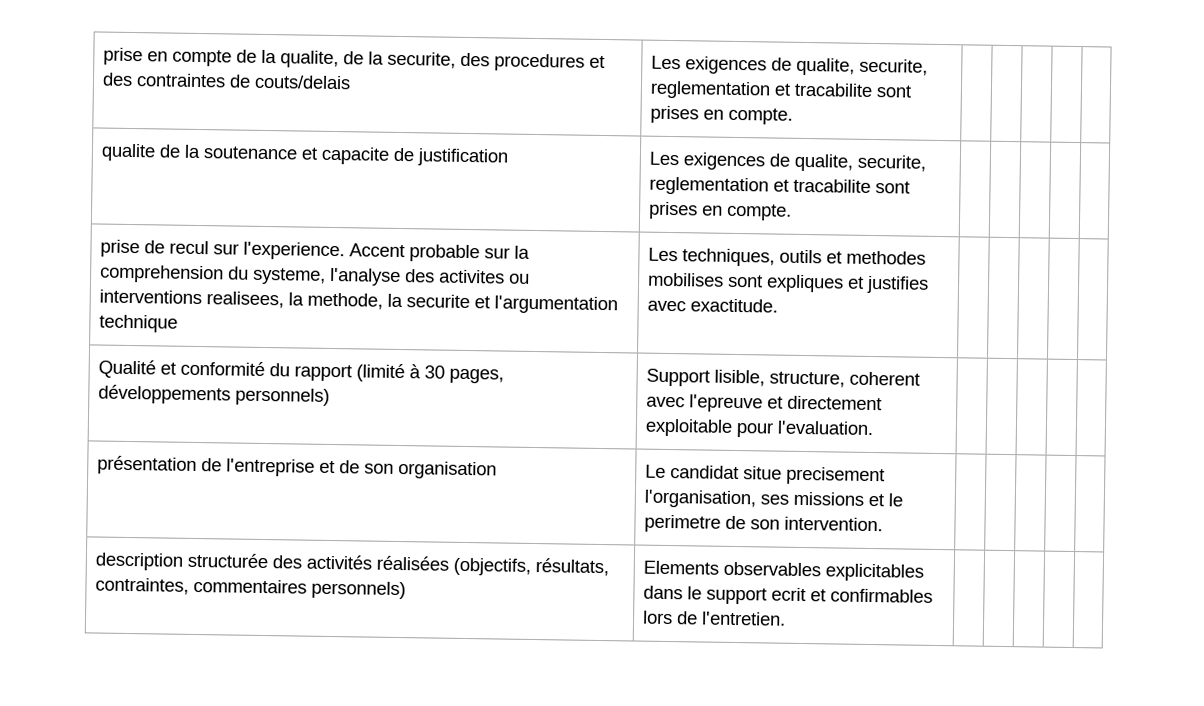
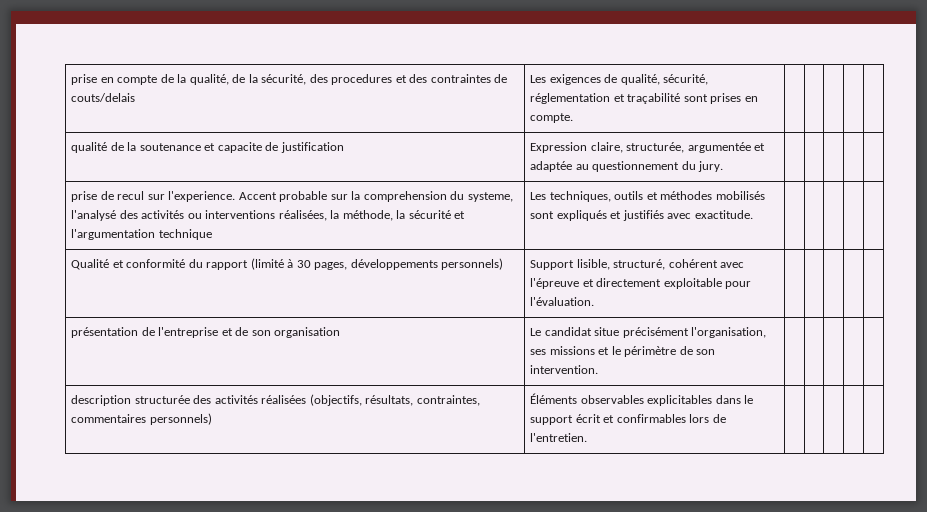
[279,50,456,69] qualite, de la securite, -> [189,74,307,85] qualité, de la sécurité,
[795,57,928,76] [649,80,912,100] [649,105,793,125] [100,143,156,162] qualite, securite, reglementation et tracabilite sont prises en compte. | | | | | // qualite -> [620,74,709,85] [530,93,758,104] [530,113,574,123] [71,142,108,153] qualité, sécurité, réglementation et traçabilité sont prises en compte. | | | | | // qualité
[648,151,926,172] [648,176,910,196] [647,201,792,221] Les exigences de qualite, securite, reglementation et tracabilite sont prises en compte. -> [530,142,766,153] [530,161,724,172] Expression claire, structurée, argumentée et adaptée au questionnement du jury.
[328,267,530,286] [98,289,470,310] l'analyse des activites ou interventions realisees, la methode, la securite -> [71,210,451,221] l'analysé des activités ou interventions réalisées, la méthode, la sécurité
[845,250,926,265] [647,272,929,294] methodes mobilises sont expliques et justifies -> [660,191,765,200] [530,210,664,221] méthodes mobilisés sont expliqués et justifiés
[768,371,920,388] [645,394,763,413] structure, coherent avec l'epreuve -> [613,259,745,270] [530,278,580,289] structuré, cohérent avec l'épreuve
[776,420,874,436] l'evaluation. -> [530,297,595,306] l'évaluation.
[785,466,885,486] precisement -> [622,327,689,338] précisément
[643,514,721,533] perimetre -> [624,346,677,357] périmètre
[642,560,719,575] Elements -> [530,393,578,404] Éléments
[770,587,806,602] ecrit -> [575,414,601,423] écrit

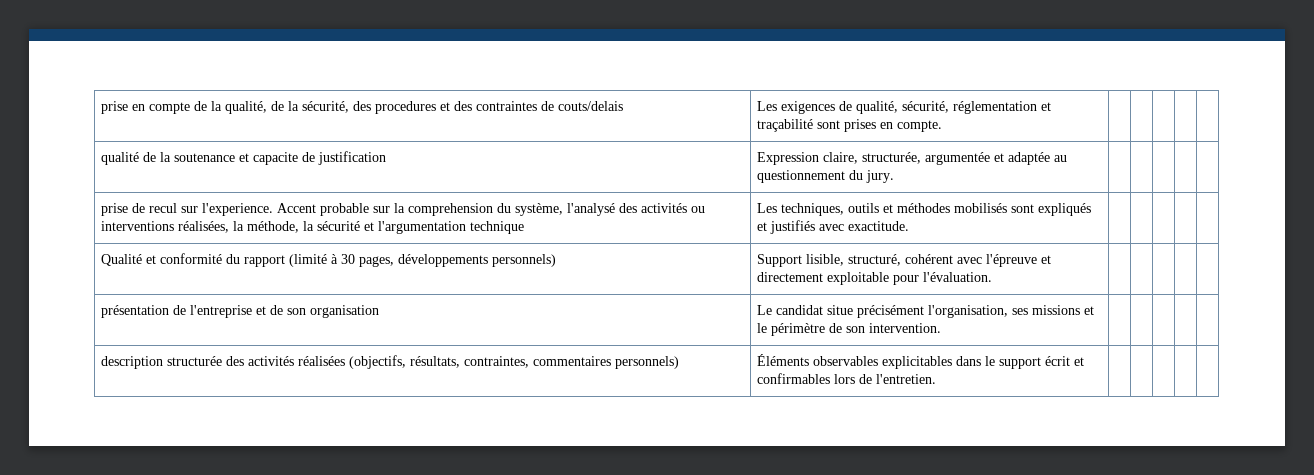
[467,192,513,202] systeme, -> [515,203,564,216] système,

